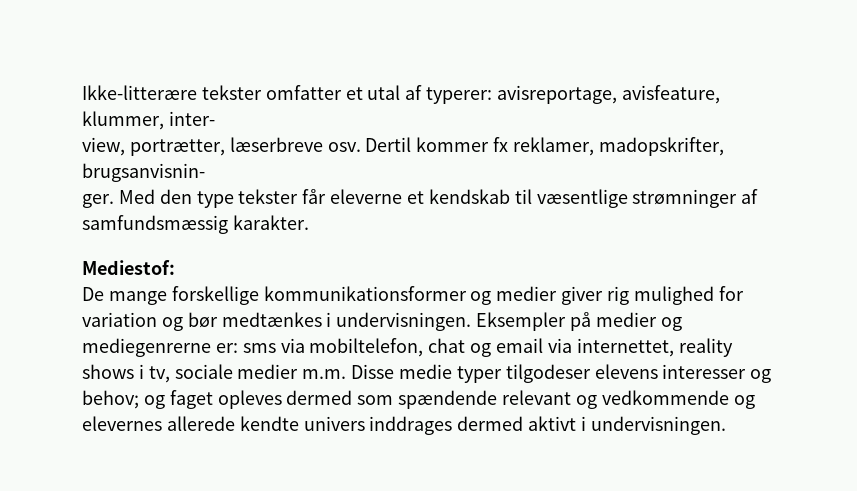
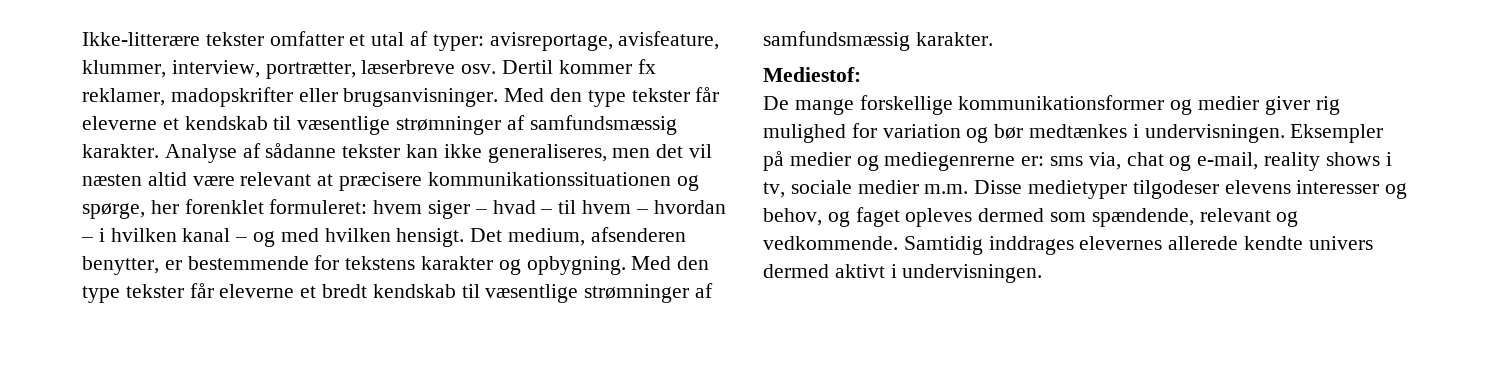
[426,87,493,104] typerer: -> [432,34,484,51] typer:
[168,111,215,126] [82,137,125,156] inter- // view, -> [171,60,260,78] interview,
[598,137,724,156] [82,163,205,182] [82,194,114,208] madopskrifter, brugsanvisnin- // ger. -> [170,87,499,107] madopskrifter eller brugsanvisninger.
(309, 222) none -> [164,143,713,163] [82,172,699,191] [82,199,726,219] [81,227,686,247] [82,255,710,275] [82,283,714,303] [763,31,993,51] Analyse af sådanne tekster kan ikke generaliseres, men det vil næsten altid være relevant at præcisere kommunikationssituationen og spørge, her forenklet formuleret: hvem siger – hvad – til hvem – hvordan – i hvilken kanal – og med hvilken hensigt. Det medium, afsenderen benytter, er bestemmende for tekstens karakter og opbygning. Med den type tekster får eleverne et bredt kendskab til væsentlige strømninger af samfundsmæssig karakter.
[280,338,674,357] via mobiltelefon, chat og email via internettet, -> [1088,152,1259,171] via, chat og e-mail,
[399,364,502,383] medie typer -> [1028,180,1128,199] medietyper
[82,390,139,409] behov; -> [763,208,822,226] behov,
[398,390,498,409] spændende -> [1091,208,1194,227] spændende,
[601,390,755,409] vedkommende og -> [763,236,1074,255] vedkommende. Samtidig inddrages
[369,416,453,435] inddrages -> (1373, 243) none

